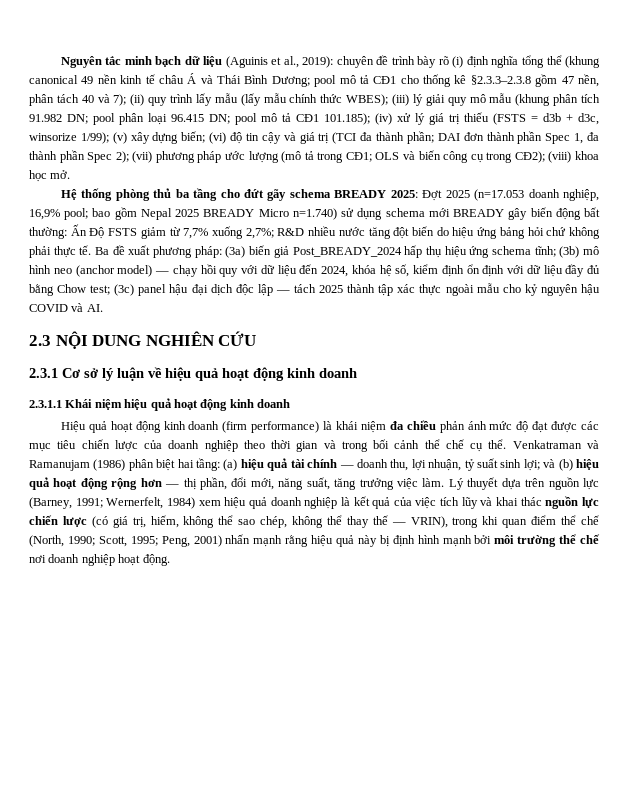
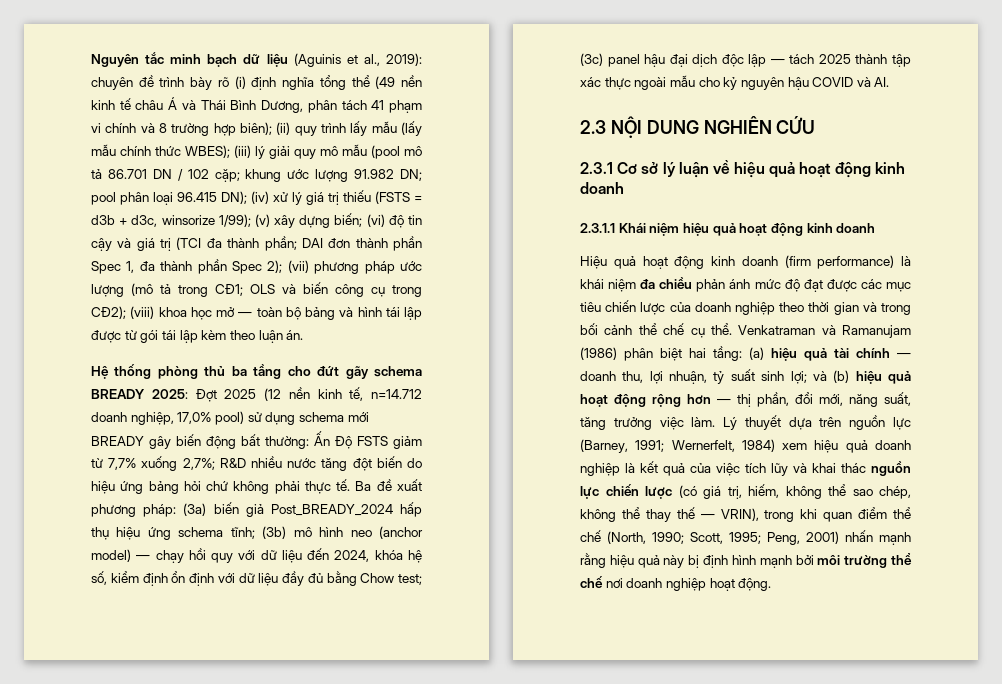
[565,56,601,68] [29,75,94,84] (khung canonical 49 -> [375,76,396,89] (49
[271,74,600,87] [29,94,127,106] Dương; pool mô tả CĐ1 cho thống kê §2.3.3–2.3.8 gồm 47 nền, phân tách 40 và 7); -> [261,100,422,113] [91,122,272,136] Dương, phân tách 41 phạm vi chính và 8 trường hợp biên);
[515,94,600,106] (khung phân tích -> [371,145,422,159] [91,169,349,182] (pool mô tả 86.701 DN / 102 cặp; khung ước lượng
[209,113,370,125] DN; pool mô tả CĐ1 101.185); -> [221,191,247,204] DN);
[50,170,71,179] mở. -> [216,307,422,320] [91,330,304,343] mở — toàn bộ bảng và hình tái lập được từ gói tái lập kèm theo luận án.
[474,189,599,201] [29,207,337,220] (n=17.053 doanh nghiệp, 16,9% pool; bao gồm Nepal 2025 BREADY Micro n=1.740) -> [264,387,422,401] [91,411,244,425] (12 nền kinh tế, n=14.712 doanh nghiệp, 17,0% pool)

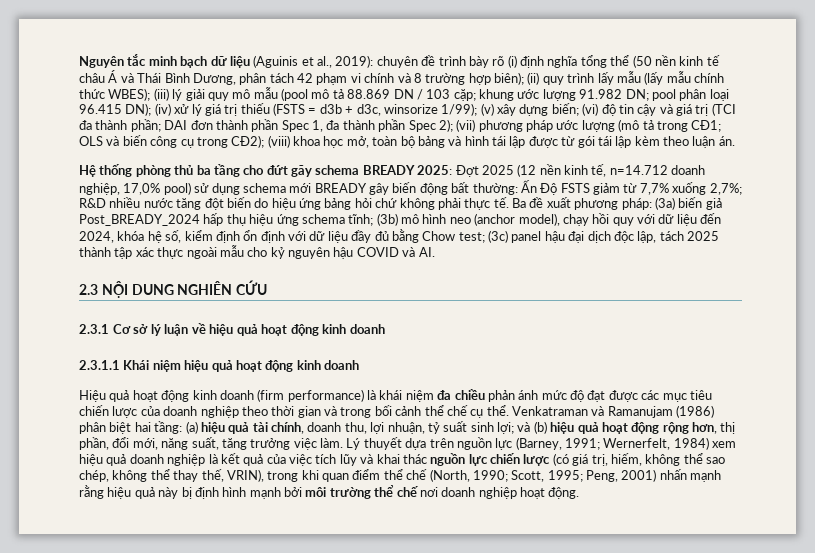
[375,76,396,89] (49 -> [632,55,652,68] (50
[371,100,385,110] 41 -> [297,73,313,83] 42
[107,169,147,179] 86.701 -> [347,89,391,99] 88.869
[187,169,209,179] 102 -> [426,89,451,99] 103
[216,307,253,317] mở — -> [346,136,369,148] mở,
[91,549,151,562] model) — -> [518,213,560,226] model),
[748,54,785,67] lập — -> [637,231,657,243] lập,
[856,348,911,358] chính — -> [271,422,304,434] chính,
[687,394,731,404] hơn — -> [692,422,717,434] hơn,
[676,507,715,519] thế — -> [201,469,224,482] thế,

